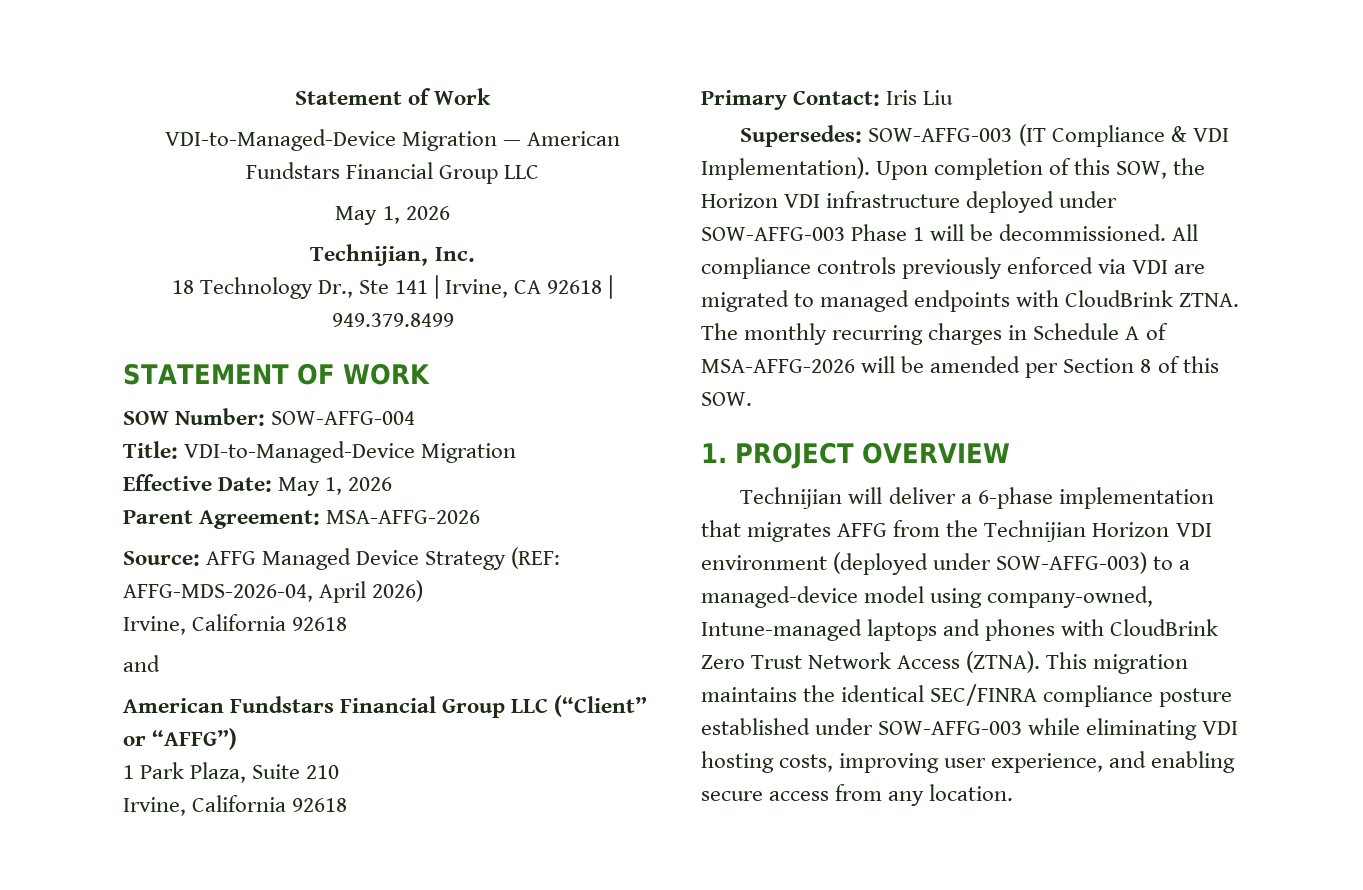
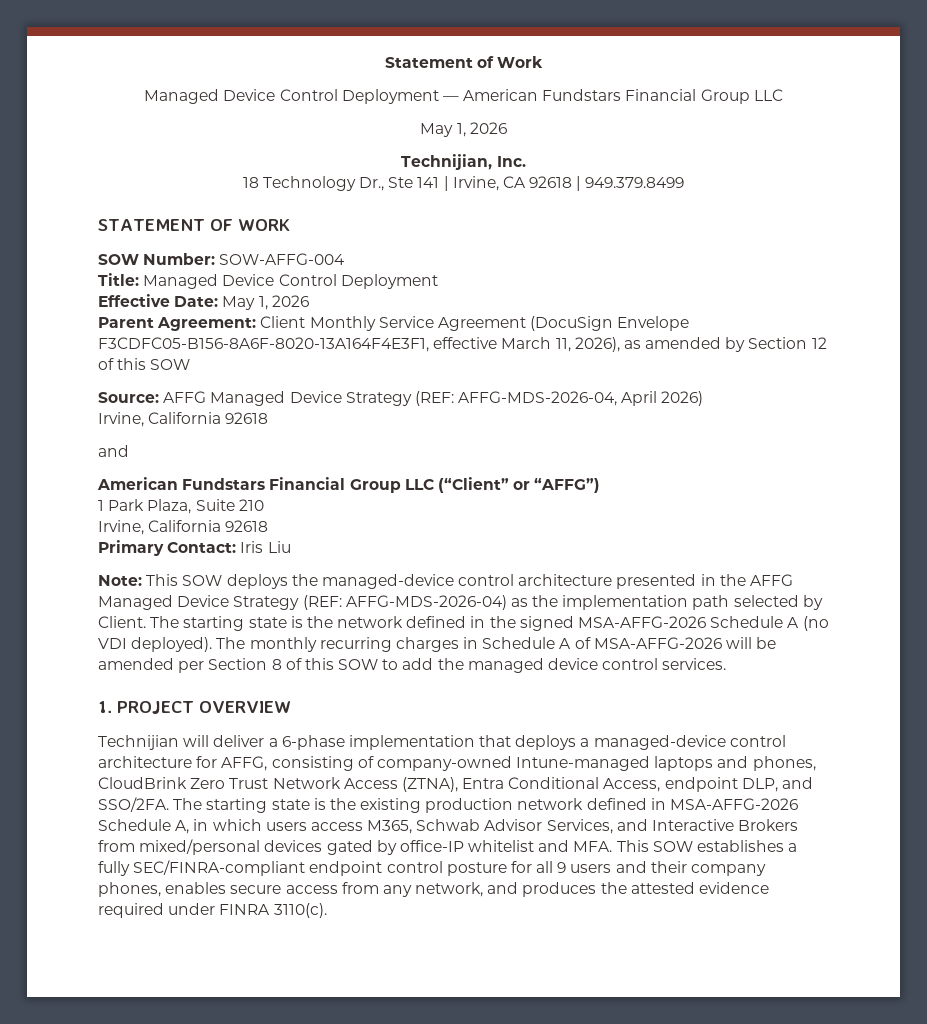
[164,129,497,151] VDI-to-Managed-Device Migration -> [144,89,439,104] Managed Device Control Deployment
[184,441,517,463] VDI-to-Managed-Device Migration -> [143,274,438,289] Managed Device Control Deployment
[326,510,481,524] MSA-AFFG-2026 -> [260,316,690,331] [98,337,827,352] [98,358,191,370] Client Monthly Service Agreement (DocuSign Envelope F3CDFC05-B156-8A6F-8020-13A164F4E3F1, effective March 11, 2026), as amended by Section 12 of this SOW
[740,124,1229,147] [701,157,1206,180] [701,191,1118,213] [701,224,1199,241] [701,257,1206,279] [701,290,1240,312] Supersedes: SOW-AFFG-003 (IT Compliance & VDI Implementation). Upon completion of this SOW, the Horizon VDI infrastructure deployed under SOW-AFFG-003 Phase 1 will be decommissioned. All compliance controls previously enforced via VDI are migrated to managed endpoints with CloudBrink ZTNA. -> [98,574,794,589] [98,595,823,610] [98,616,829,631] [98,637,213,652] Note: This SOW deploys the managed-device control architecture presented in the AFFG Managed Device Strategy (REF: AFFG-MDS-2026-04) as the implementation path selected by Client. The starting state is the network defined in the signed MSA-AFFG-2026 Schedule A (no VDI deployed).
[701,392,752,406] SOW. -> [338,658,727,673] SOW to add the managed device control services.
[747,520,1212,542] [701,552,1191,575] [701,586,1154,608] migrates AFFG from the Technijian Horizon VDI environment (deployed under SOW-AFFG-003) to a managed-device model using company-owned, -> [515,735,786,750] [98,756,512,771] deploys a managed-device control architecture for AFFG, consisting of company-owned
[985,619,1105,641] phones with -> [752,756,816,771] phones,
[966,651,1189,674] [701,684,1233,707] [701,718,1239,740] [701,751,1236,773] [701,784,1014,806] (ZTNA). This migration maintains the identical SEC/FINRA compliance posture established under SOW-AFFG-003 while eliminating VDI hosting costs, improving user experience, and enabling secure access from any location. -> [401,777,814,792] [98,797,799,813] [98,819,799,834] [98,839,798,855] [98,860,767,876] [98,882,770,897] [98,903,327,918] (ZTNA), Entra Conditional Access, endpoint DLP, and SSO/2FA. The starting state is the existing production network defined in MSA-AFFG-2026 Schedule A, in which users access M365, Schwab Advisor Services, and Interactive Brokers from mixed/personal devices gated by office-IP whitelist and MFA. This SOW establishes a fully SEC/FINRA-compliant endpoint control posture for all 9 users and their company phones, enables secure access from any network, and produces the attested evidence required under FINRA 3110(c).

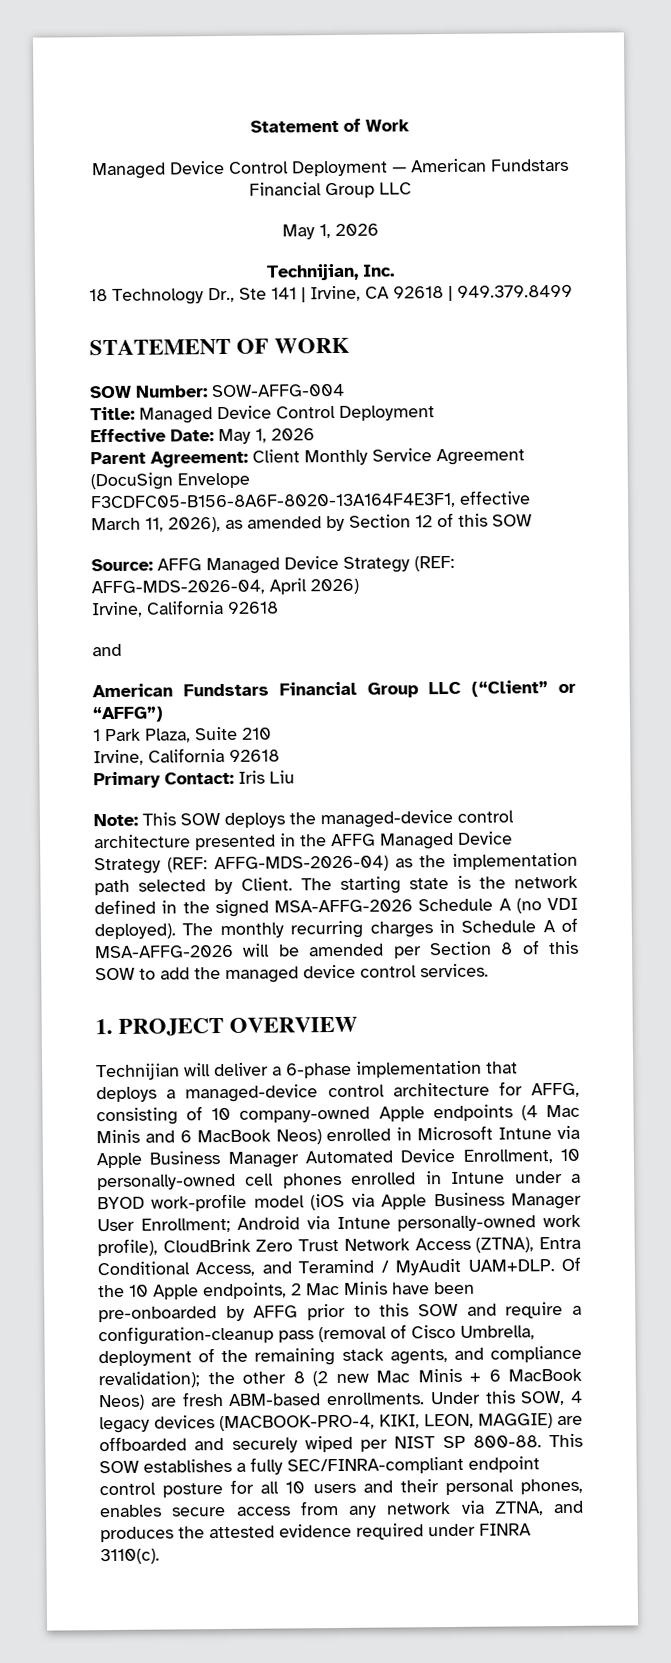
[376,756,816,771] company-owned Intune-managed laptops and phones, -> [211,1104,581,1123] [96,1125,581,1145] [96,1148,580,1169] [97,1170,581,1191] [97,1192,582,1212] [97,1214,581,1233] [97,1238,158,1257] 10 company-owned Apple endpoints (4 Mac Minis and 6 MacBook Neos) enrolled in Microsoft Intune via Apple Business Manager Automated Device Enrollment, 10 personally-owned cell phones enrolled in Intune under a BYOD work-profile model (iOS via Apple Business Manager User Enrollment; Android via Intune personally-owned work profile),
[664,777,814,792] [98,797,799,813] [98,819,799,834] [98,839,613,855] endpoint DLP, and SSO/2FA. The starting state is the existing production network defined in MSA-AFFG-2026 Schedule A, in which users access M365, Schwab Advisor Services, and Interactive Brokers from mixed/personal devices gated by office-IP whitelist and MFA. -> [261,1256,581,1276] [98,1281,475,1300] [98,1301,582,1323] [98,1324,535,1346] [98,1345,582,1367] [98,1368,582,1389] [99,1390,583,1411] [99,1413,583,1434] [99,1435,542,1453] and Teramind / MyAudit UAM+DLP. Of the 10 Apple endpoints, 2 Mac Minis have been pre-onboarded by AFFG prior to this SOW and require a configuration-cleanup pass (removal of Cisco Umbrella, deployment of the remaining stack agents, and compliance revalidation); the other 8 (2 new Mac Minis + 6 MacBook Neos) are fresh ABM-based enrollments. Under this SOW, 4 legacy devices (MACBOOK-PRO-4, KIKI, LEON, MAGGIE) are offboarded and securely wiped per NIST SP 800-88.
[557,862,567,873] 9 -> [285,1481,306,1494] 10
[691,864,767,876] company -> [444,1479,514,1496] personal
[415,882,484,897] network, -> [386,1500,544,1516] network via ZTNA,

